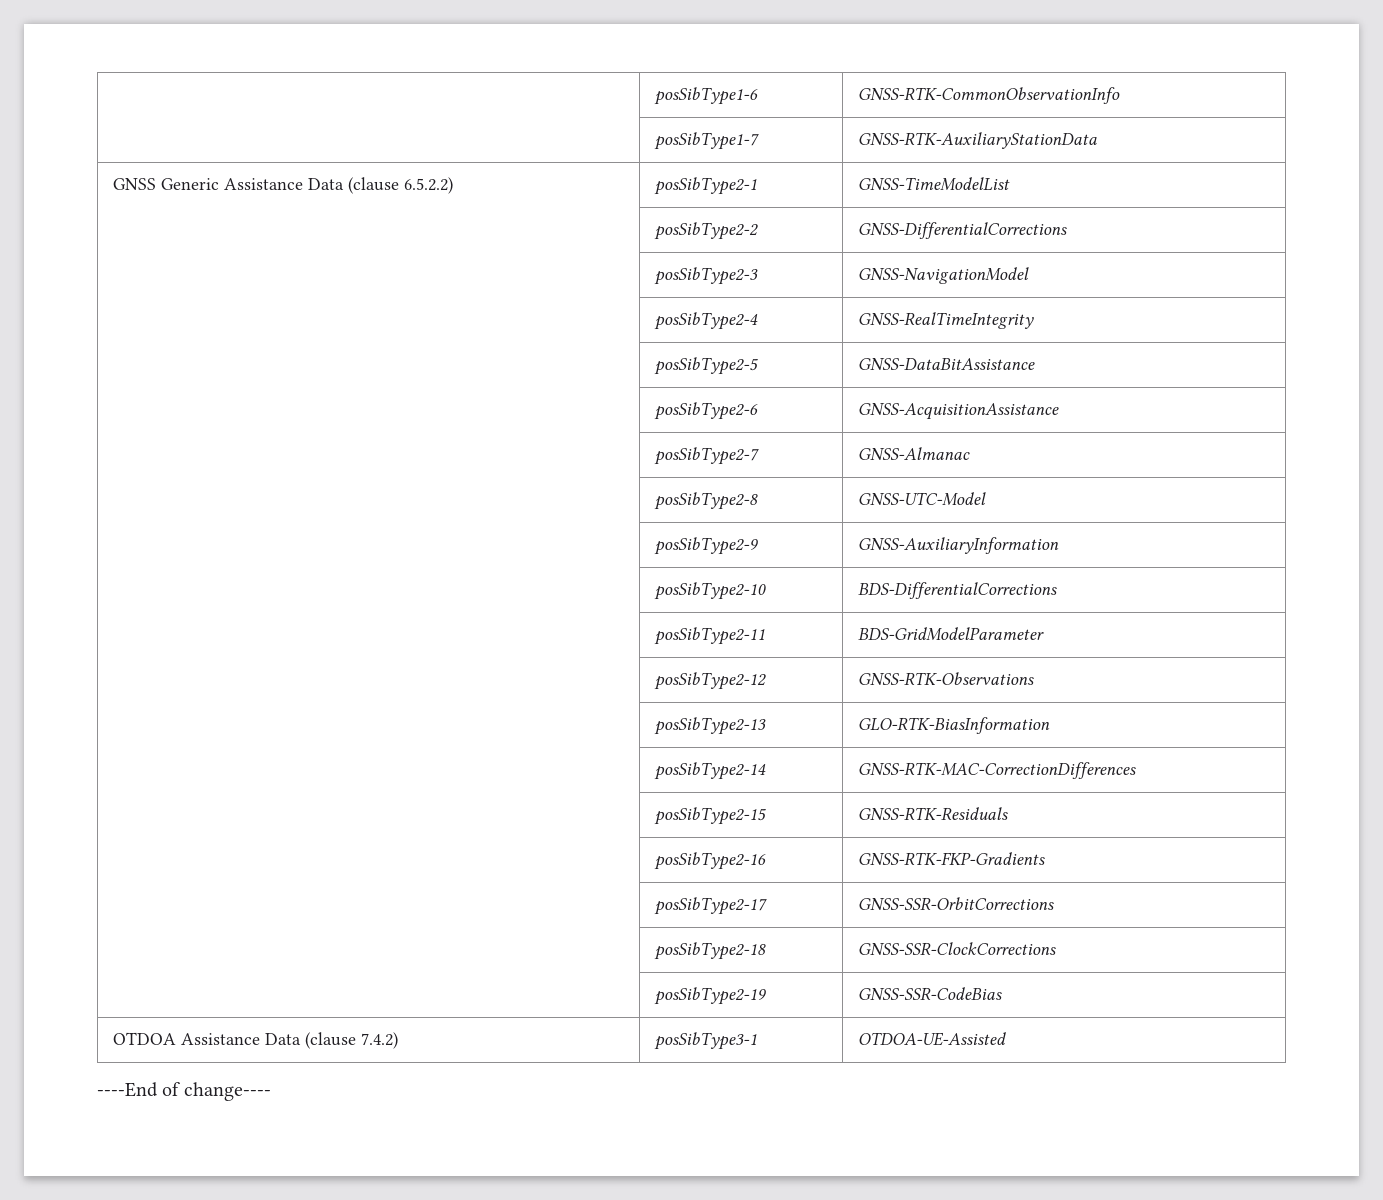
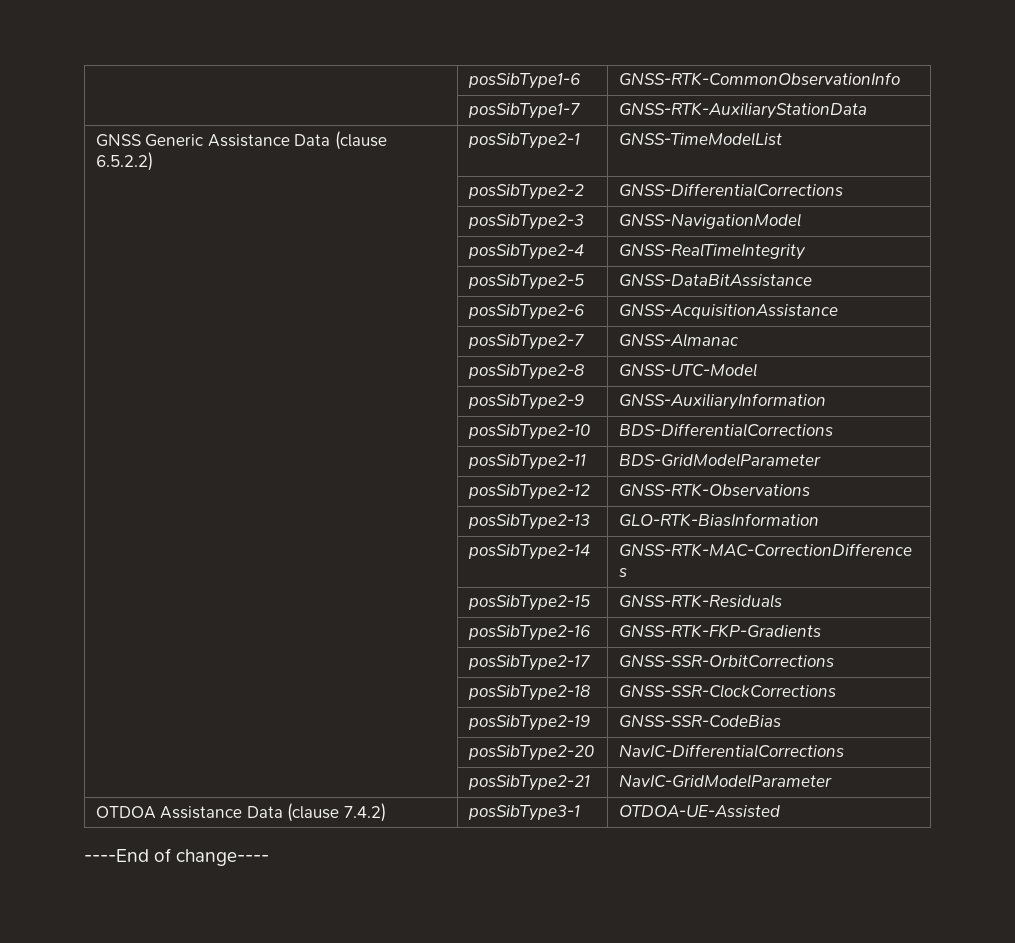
(1002, 993) none -> [467,745,594,761] [618,744,844,758] [467,775,590,791] [618,774,832,788] // | posSibType2-20 | NavIC-DifferentialCorrections // | posSibType2-21 | NavIC-GridModelParameter

